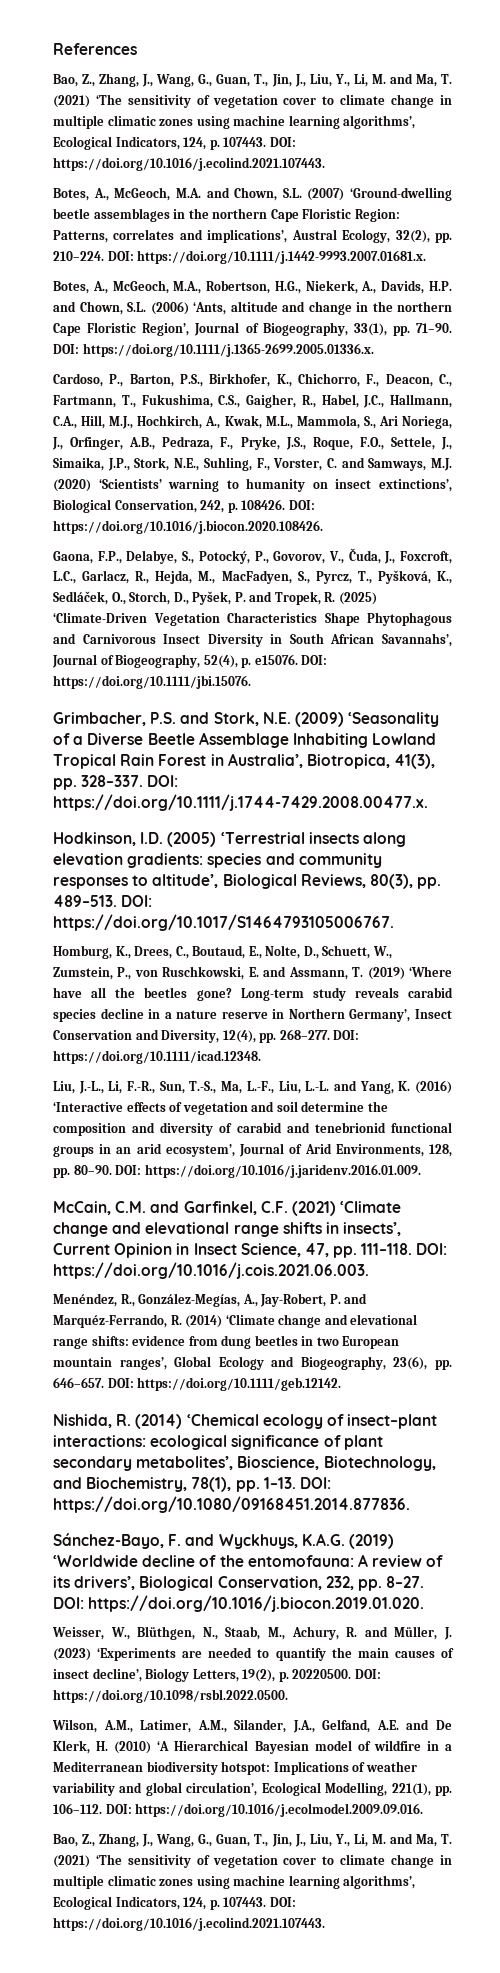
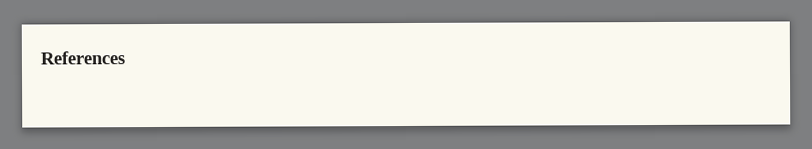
[53,73,452,87] [53,94,453,108] [53,115,416,129] [53,136,296,150] [53,157,325,171] [53,187,452,201] [53,208,400,222] [53,229,452,243] [53,250,427,264] [53,280,452,294] [53,301,452,315] [53,322,452,336] [53,343,374,357] [53,373,452,387] [53,394,452,408] [53,415,452,429] [52,436,453,450] [53,457,452,471] [53,478,452,492] [53,499,315,513] [53,520,323,534] [53,548,452,564] [53,570,453,584] [53,591,377,605] [53,612,452,626] [53,633,452,647] [52,654,328,668] [53,675,251,689] [53,712,440,727] [53,732,437,748] [53,753,436,769] [53,775,179,790] [53,794,428,811] [53,832,406,847] [53,853,382,868] [53,874,442,889] [53,895,153,907] [53,914,394,931] [53,945,392,959] [53,966,452,980] [53,987,453,1001] [53,1008,452,1022] [53,1029,360,1043] [53,1050,261,1064] [53,1080,452,1094] [53,1101,388,1115] [53,1122,452,1136] [53,1143,452,1157] [53,1164,421,1178] [53,1201,402,1216] [53,1222,402,1237] [53,1243,448,1258] [53,1262,369,1279] [53,1293,368,1307] [53,1314,418,1328] [53,1335,400,1349] [53,1356,452,1370] [53,1377,342,1391] [53,1414,438,1429] [53,1435,383,1450] [53,1456,436,1471] [53,1477,331,1492] [53,1496,410,1513] [53,1533,394,1549] [53,1554,444,1567] [53,1576,425,1591] [53,1595,425,1612] [52,1626,453,1640] [53,1647,454,1661] [53,1668,381,1682] [53,1689,288,1703] [52,1719,452,1733] [53,1740,453,1754] [53,1761,417,1775] [52,1782,452,1796] [53,1803,424,1817] [53,1833,452,1847] [53,1854,453,1868] [53,1875,416,1889] [53,1896,296,1910] [53,1917,325,1931] // Bao, Z., Zhang, J., Wang, G., Guan, T., Jin, J., Liu, Y., Li, M. and Ma, T. (2021) ‘The sensitivity of vegetation cover to climate change in multiple climatic zones using machine learning algorithms’, Ecological Indicators, 124, p. 107443. DOI: https://doi.org/10.1016/j.ecolind.2021.107443. // Botes, A., McGeoch, M.A. and Chown, S.L. (2007) ‘Ground-dwelling beetle assemblages in the northern Cape Floristic Region: Patterns, correlates and implications’, Austral Ecology, 32(2), pp. 210–224. DOI: https://doi.org/10.1111/j.1442-9993.2007.01681.x. // Botes, A., McGeoch, M.A., Robertson, H.G., Niekerk, A., Davids, H.P. and Chown, S.L. (2006) ‘Ants, altitude and change in the northern Cape Floristic Region’, Journal of Biogeography, 33(1), pp. 71–90. DOI: https://doi.org/10.1111/j.1365-2699.2005.01336.x. // Cardoso, P., Barton, P.S., Birkhofer, K., Chichorro, F., Deacon, C., Fartmann, T., Fukushima, C.S., Gaigher, R., Habel, J.C., Hallmann, C.A., Hill, M.J., Hochkirch, A., Kwak, M.L., Mammola, S., Ari Noriega, J., Orfinger, A.B., Pedraza, F., Pryke, J.S., Roque, F.O., Settele, J., Simaika, J.P., Stork, N.E., Suhling, F., Vorster, C. and Samways, M.J. (2020) ‘Scientists’ warning to humanity on insect extinctions’, Biological Conservation, 242, p. 108426. DOI: https://doi.org/10.1016/j.biocon.2020.108426. // Gaona, F.P., Delabye, S., Potocký, P., Govorov, V., Čuda, J., Foxcroft, L.C., Garlacz, R., Hejda, M., MacFadyen, S., Pyrcz, T., Pyšková, K., Sedláček, O., Storch, D., Pyšek, P. and Tropek, R. (2025) ‘Climate-Driven Vegetation Characteristics Shape Phytophagous and Carnivorous Insect Diversity in South African Savannahs’, Journal of Biogeography, 52(4), p. e15076. DOI: https://doi.org/10.1111/jbi.15076. // Grimbacher, P.S. and Stork, N.E. (2009) ‘Seasonality of a Diverse Beetle Assemblage Inhabiting Lowland Tropical Rain Forest in Australia’, Biotropica, 41(3), pp. 328–337. DOI: https://doi.org/10.1111/j.1744-7429.2008.00477.x. // Hodkinson, I.D. (2005) ‘Terrestrial insects along elevation gradients: species and community responses to altitude’, Biological Reviews, 80(3), pp. 489–513. DOI: https://doi.org/10.1017/S1464793105006767. // Homburg, K., Drees, C., Boutaud, E., Nolte, D., Schuett, W., Zumstein, P., von Ruschkowski, E. and Assmann, T. (2019) ‘Where have all the beetles gone? Long-term study reveals carabid species decline in a nature reserve in Northern Germany’, Insect Conservation and Diversity, 12(4), pp. 268–277. DOI: https://doi.org/10.1111/icad.12348. // Liu, J.-L., Li, F.-R., Sun, T.-S., Ma, L.-F., Liu, L.-L. and Yang, K. (2016) ‘Interactive effects of vegetation and soil determine the composition and diversity of carabid and tenebrionid functional groups in an arid ecosystem’, Journal of Arid Environments, 128, pp. 80–90. DOI: https://doi.org/10.1016/j.jaridenv.2016.01.009. // McCain, C.M. and Garfinkel, C.F. (2021) ‘Climate change and elevational range shifts in insects’, Current Opinion in Insect Science, 47, pp. 111–118. DOI: https://doi.org/10.1016/j.cois.2021.06.003. // Menéndez, R., González-Megías, A., Jay-Robert, P. and Marquéz-Ferrando, R. (2014) ‘Climate change and elevational range shifts: evidence from dung beetles in two European mountain ranges’, Global Ecology and Biogeography, 23(6), pp. 646–657. DOI: https://doi.org/10.1111/geb.12142. // Nishida, R. (2014) ‘Chemical ecology of insect–plant interactions: ecological significance of plant secondary metabolites’, Bioscience, Biotechnology, and Biochemistry, 78(1), pp. 1–13. DOI: https://doi.org/10.1080/09168451.2014.877836. // Sánchez-Bayo, F. and Wyckhuys, K.A.G. (2019) ‘Worldwide decline of the entomofauna: A review of its drivers’, Biological Conservation, 232, pp. 8–27. DOI: https://doi.org/10.1016/j.biocon.2019.01.020. // Weisser, W., Blüthgen, N., Staab, M., Achury, R. and Müller, J. (2023) ‘Experiments are needed to quantify the main causes of insect decline’, Biology Letters, 19(2), p. 20220500. DOI: https://doi.org/10.1098/rsbl.2022.0500. // Wilson, A.M., Latimer, A.M., Silander, J.A., Gelfand, A.E. and De Klerk, H. (2010) ‘A Hierarchical Bayesian model of wildfire in a Mediterranean biodiversity hotspot: Implications of weather variability and global circulation’, Ecological Modelling, 221(1), pp. 106–112. DOI: https://doi.org/10.1016/j.ecolmodel.2009.09.016. // Bao, Z., Zhang, J., Wang, G., Guan, T., Jin, J., Liu, Y., Li, M. and Ma, T. (2021) ‘The sensitivity of vegetation cover to climate change in multiple climatic zones using machine learning algorithms’, Ecological Indicators, 124, p. 107443. DOI: https://doi.org/10.1016/j.ecolind.2021.107443. -> (125, 58) none

